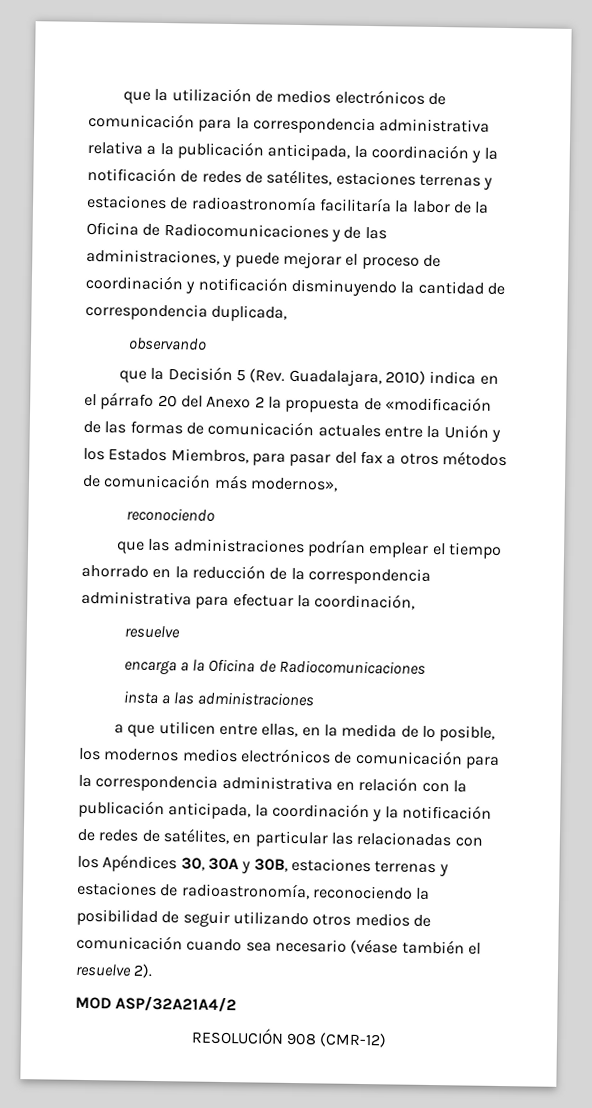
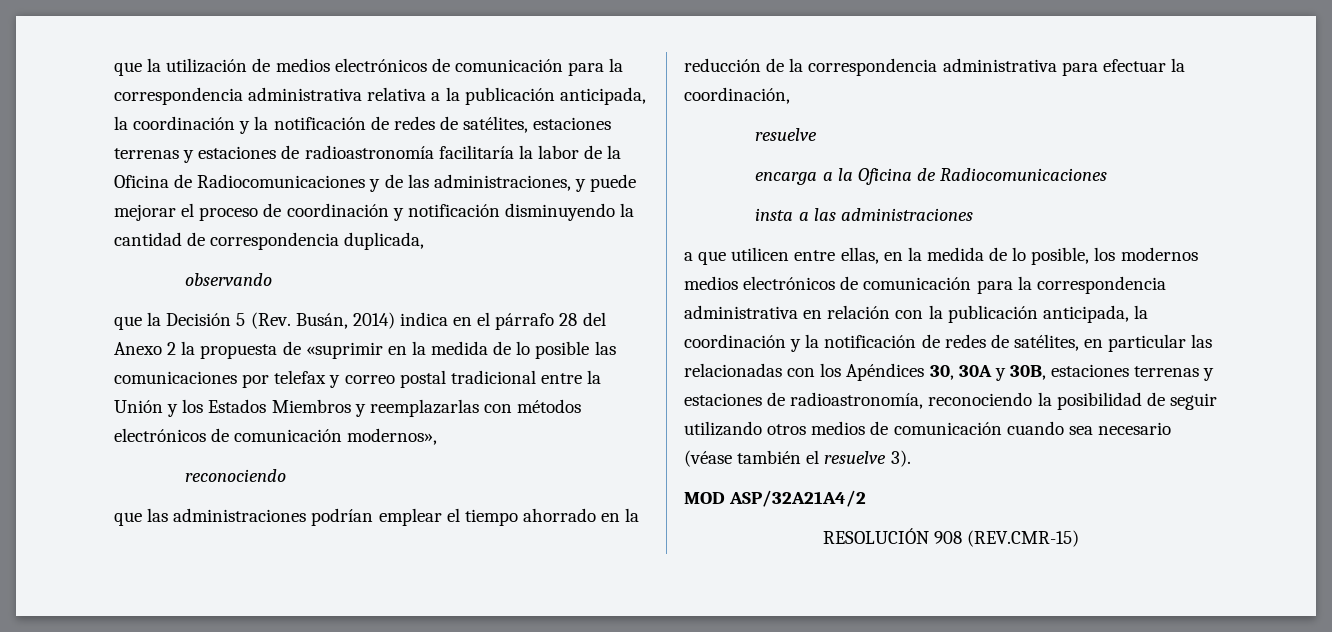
[288,368,426,387] Guadalajara, 2010) -> [295,312,395,329] Busán, 2014)
[157,394,178,408] 20 -> [559,313,578,326] 28
[384,396,492,412] [83,420,381,438] «modificación de las formas de comunicación actuales -> [305,341,616,359] [114,370,536,388] «suprimir en la medida de lo posible las comunicaciones por telefax y correo postal tradicional
[170,448,507,467] [82,473,248,490] Miembros, para pasar del fax a otros métodos de comunicación más -> [271,399,582,417] [114,428,343,442] Miembros y reemplazarlas con métodos electrónicos de comunicación
[133,963,154,978] 2). -> [890,450,911,467] 3).
[319,1032,388,1048] (CMR-12) -> [967,530,1080,547] (REV.CMR-15)

